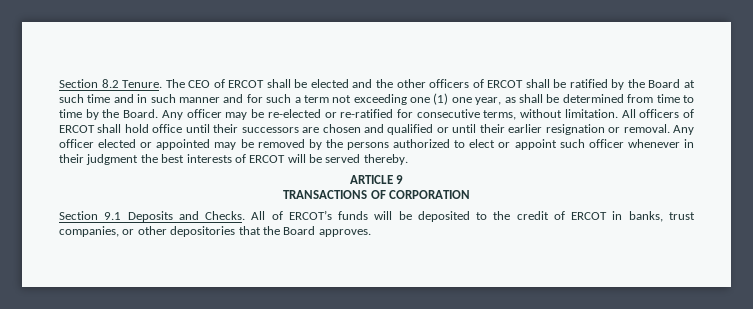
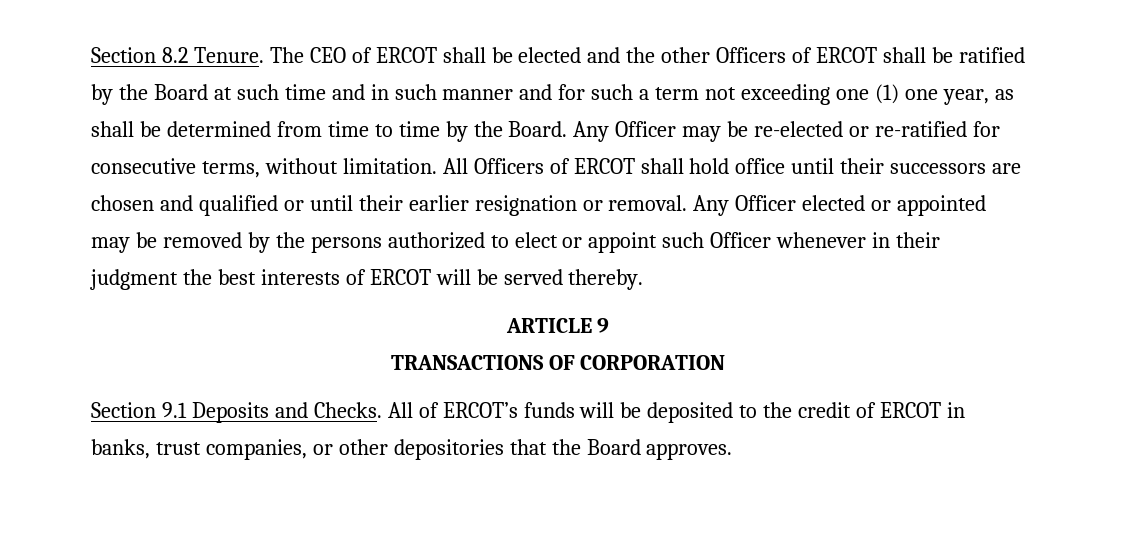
[429,79,470,88] officers -> [716,47,787,63] Officers
[186,109,222,118] officer -> [615,121,677,137] Officer
[639,109,680,118] officers -> [473,158,544,174] Officers
[59,139,94,148] officer -> [735,195,797,211] Officer
[588,139,624,148] officer -> [710,232,772,248] Officer

